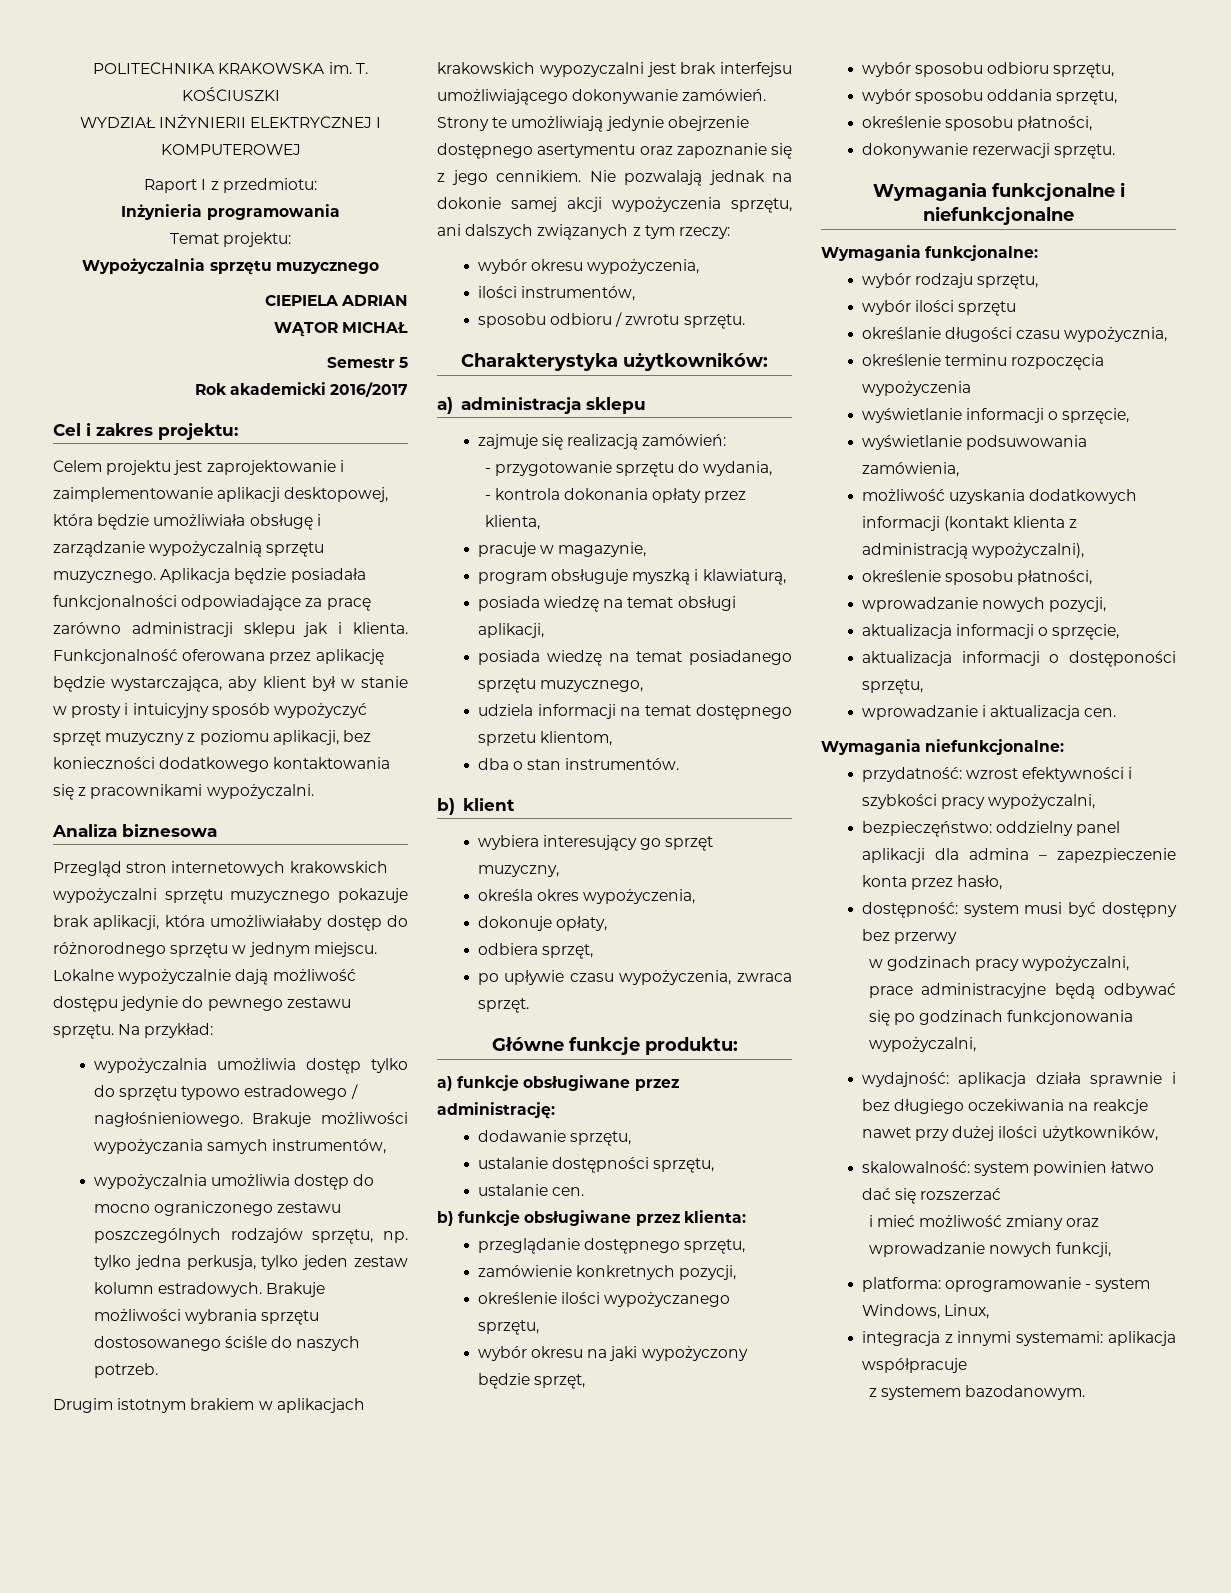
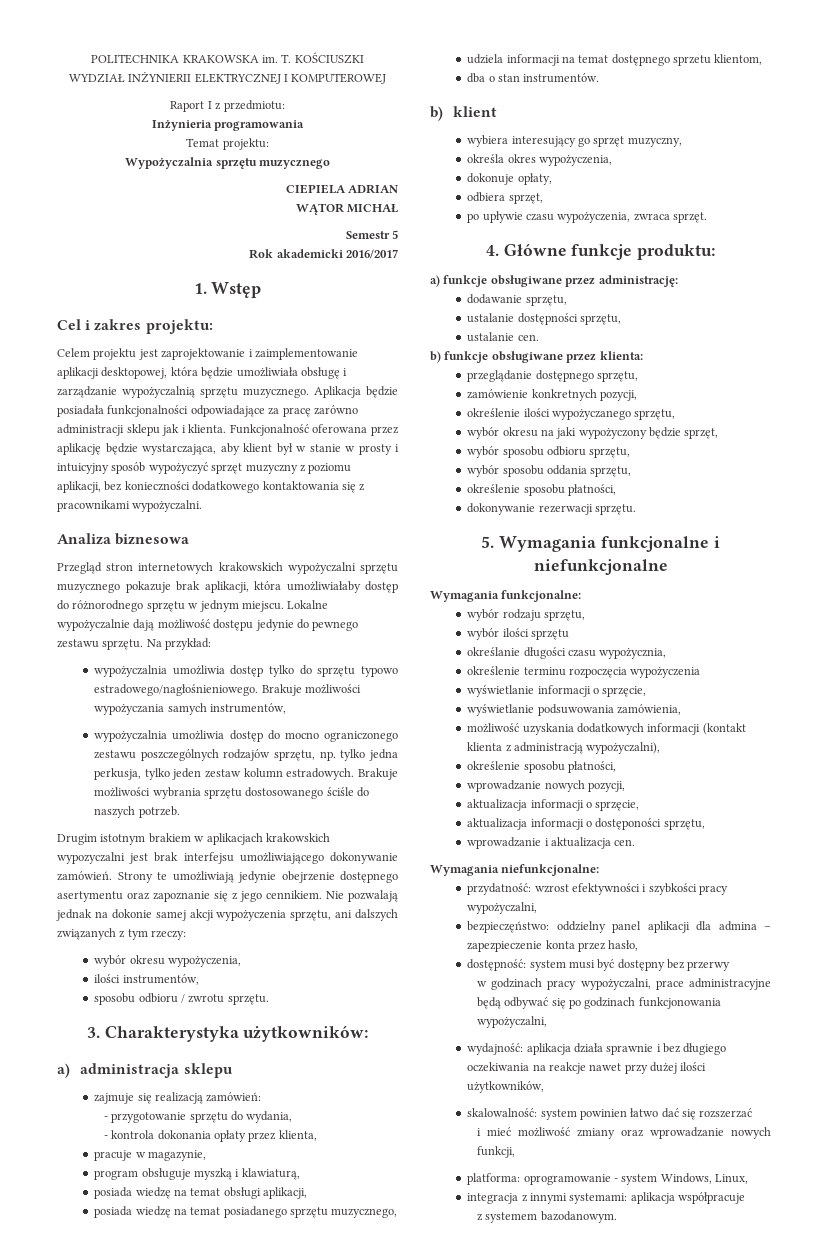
(408, 389) none -> [193,282,262,298] // 1. Wstęp
[244,1084,358,1100] [93,1112,243,1127] estradowego / nagłośnieniowego. -> [94,684,259,696] estradowego/nagłośnieniowego.
(745, 321) none -> [86,1027,100,1038] 3.
(529, 1005) none -> [485,245,499,256] 4.
(1116, 151) none -> [481,536,495,548] 5.

